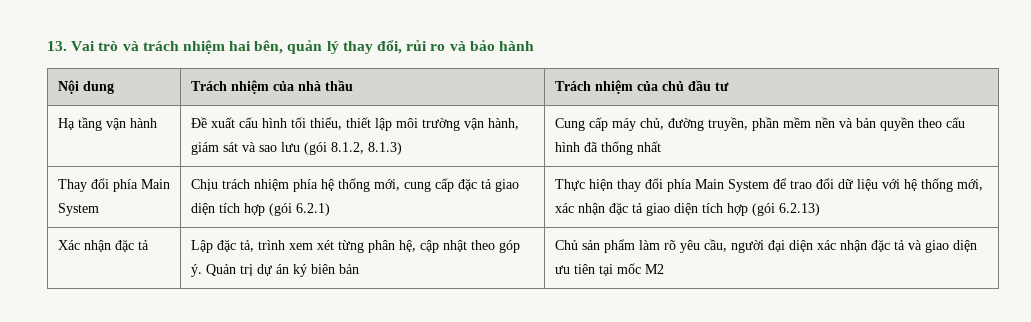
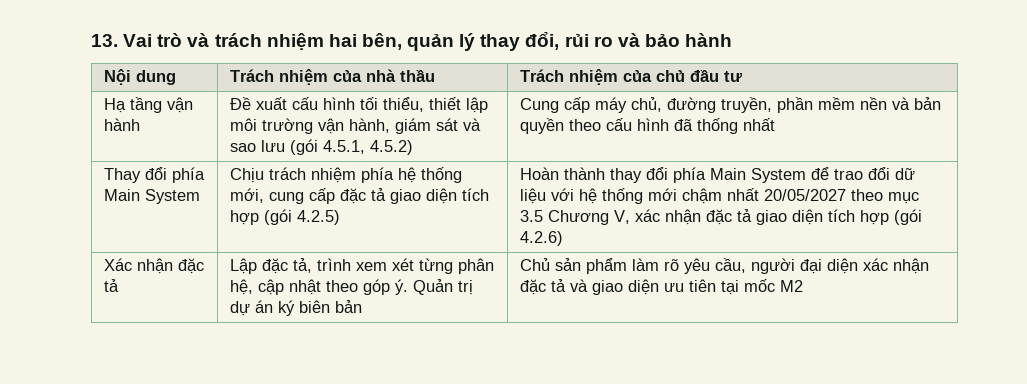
[330,142,402,155] 8.1.2, 8.1.3) -> [322,140,413,155] 4.5.1, 4.5.2)
[295,203,330,216] [554,179,613,191] 6.2.1) | Thực hiện -> [296,210,340,225] [519,167,605,180] 4.2.5) | Hoàn thành
[956,179,983,191] mới, -> [647,188,919,204] [519,210,630,225] mới chậm nhất 20/05/2027 theo mục 3.5 Chương V,
[778,203,820,216] 6.2.13) -> [519,231,563,246] 4.2.6)

